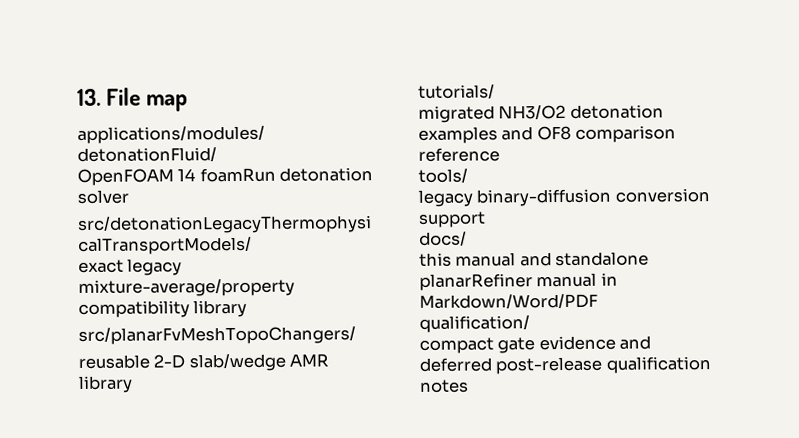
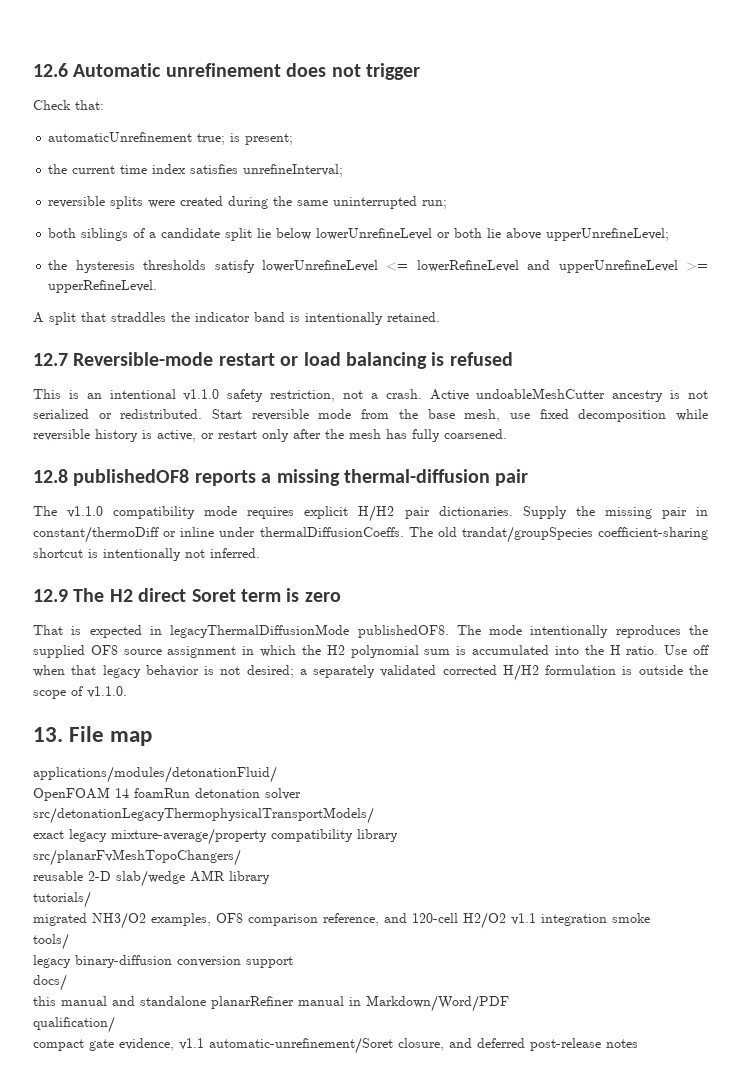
(77, 97) none -> [33,63,420,80] [33,100,104,110] [48,132,294,145] [48,164,344,177] [48,196,448,209] [48,228,670,241] [48,260,708,273] [48,280,158,293] [33,312,440,325] [33,352,513,369] [33,388,708,402] [33,409,708,422] [33,429,507,442] [33,469,529,486] [33,505,709,522] [33,526,708,543] [33,548,260,561] [33,588,341,602] [33,624,708,638] [33,645,710,658] [33,664,708,681] [33,686,127,699] 12.6 Automatic unrefinement does not trigger // Check that: // automaticUnrefinement true; is present; // the current time index satisfies unrefineInterval; // reversible splits were created during the same uninterrupted run; // both siblings of a candidate split lie below lowerUnrefineLevel or both lie above upperUnrefineLevel; // the hysteresis thresholds satisfy lowerUnrefineLevel <= lowerRefineLevel and upperUnrefineLevel >= upperRefineLevel. // A split that straddles the indicator band is intentionally retained. // 12.7 Reversible-mode restart or load balancing is refused // This is an intentional v1.1.0 safety restriction, not a crash. Active undoableMeshCutter ancestry is not serialized or redistributed. Start reversible mode from the base mesh, use fixed decomposition while reversible history is active, or restart only after the mesh has fully coarsened. // 12.8 publishedOF8 reports a missing thermal-diffusion pair // The v1.1.0 compatibility mode requires explicit H/H2 pair dictionaries. Supply the missing pair in constant/thermoDiff or inline under thermalDiffusionCoeffs. The old trandat/groupSpecies coefficient-sharing shortcut is intentionally not inferred. // 12.9 The H2 direct Soret term is zero // That is expected in legacyThermalDiffusionMode publishedOF8. The mode intentionally reproduces the supplied OF8 source assignment in which the H2 polynomial sum is accumulated into the H ratio. Use off when that legacy behavior is not desired; a separately validated corrected H/H2 formulation is outside the scope of v1.1.0. //
[569,104,664,119] [418,125,677,144] [418,147,500,162] detonation examples and OF8 comparison reference -> [151,912,650,929] examples, OF8 comparison reference, and 120-cell H2/O2 v1.1 integration smoke
[538,335,616,351] evidence -> [119,1037,444,1054] evidence, v1.1 automatic-unrefinement/Soret closure,
[605,356,711,374] qualification -> (601, 1044) none

